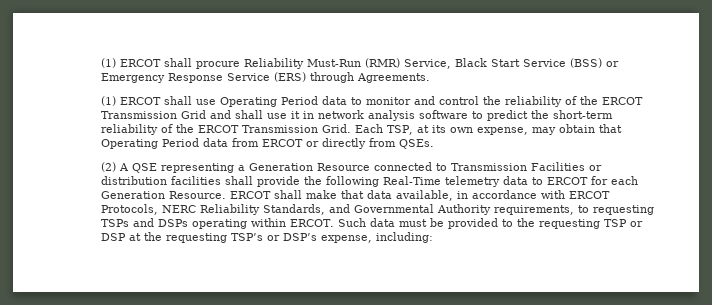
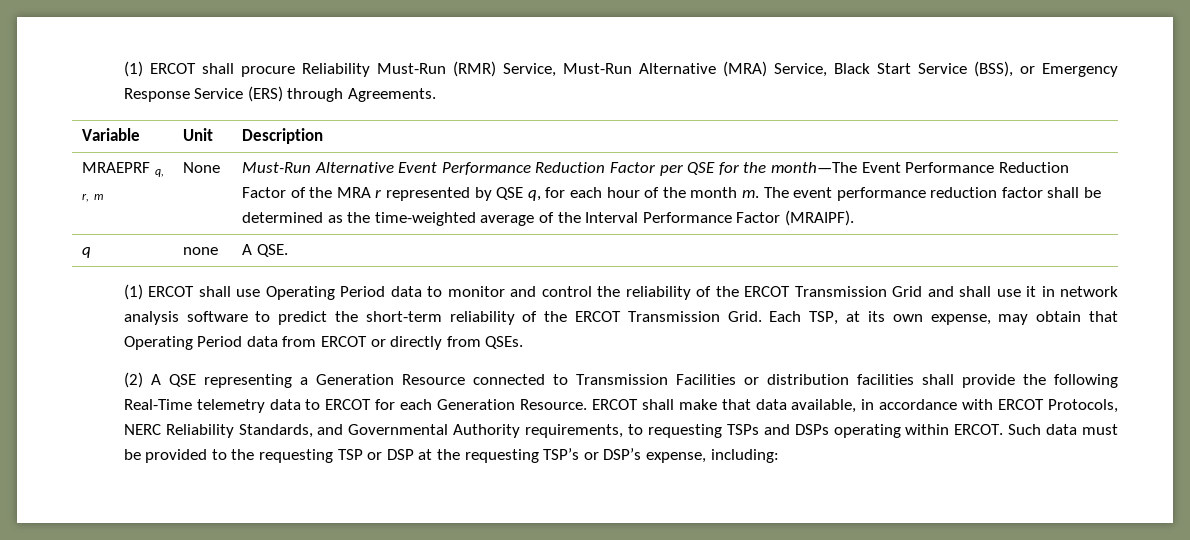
(452, 64) none -> [562,61,827,77] Must-Run Alternative (MRA) Service,
[570,58,603,68] (BSS) -> [973,61,1013,77] (BSS),
(431, 78) none -> [82,128,141,141] [183,128,214,141] [242,128,324,144] [82,162,164,177] [82,193,104,202] [183,162,221,173] [242,162,1069,176] [242,187,1102,201] [242,210,854,226] [82,247,92,258] [183,247,219,255] [242,244,288,257] // Variable | Unit | Description // MRAEPRF q, r, m | None | Must-Run Alternative Event Performance Reduction Factor per QSE for the month—The Event Performance Reduction Factor of the MRA r represented by QSE q, for each hour of the month m. The event performance reduction factor shall be determined as the time-weighted average of the Interval Performance Factor (MRAIPF). // q | none | A QSE.

